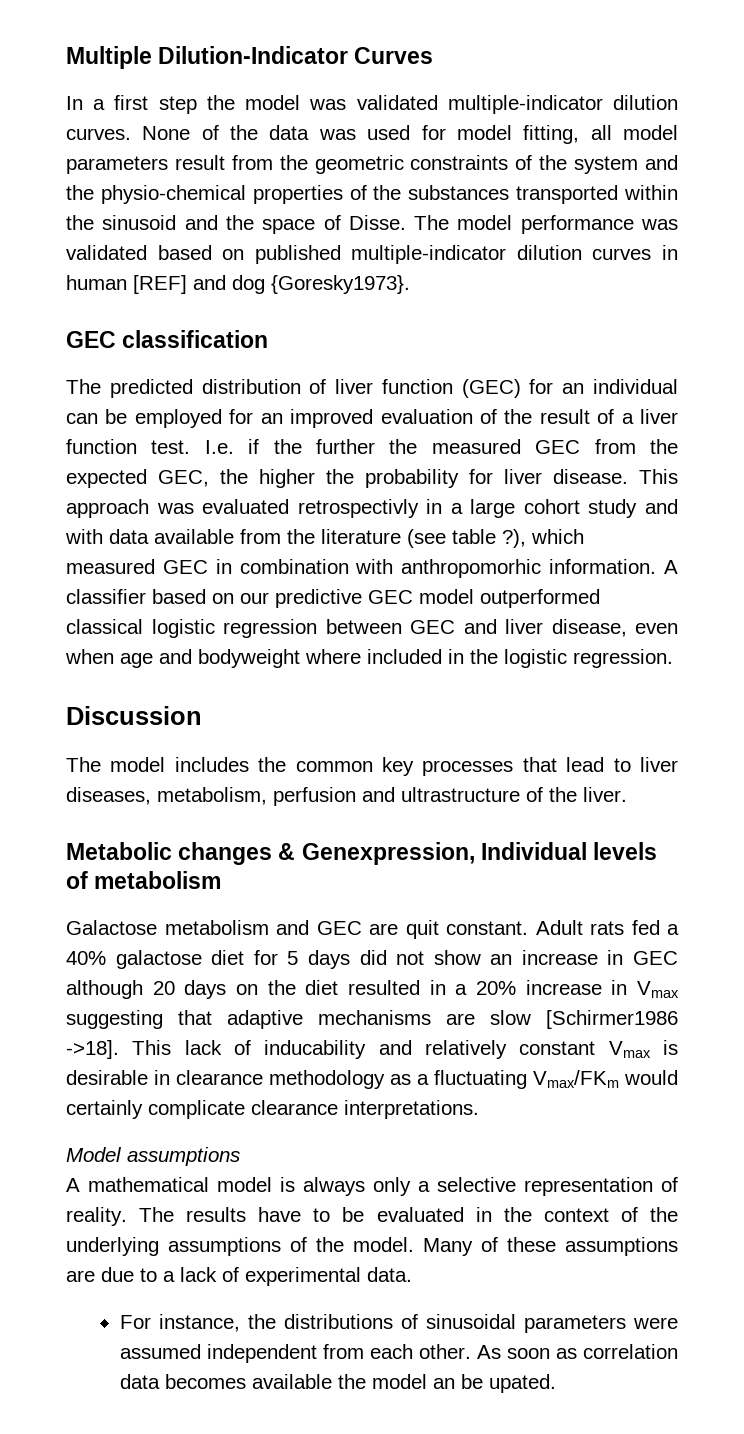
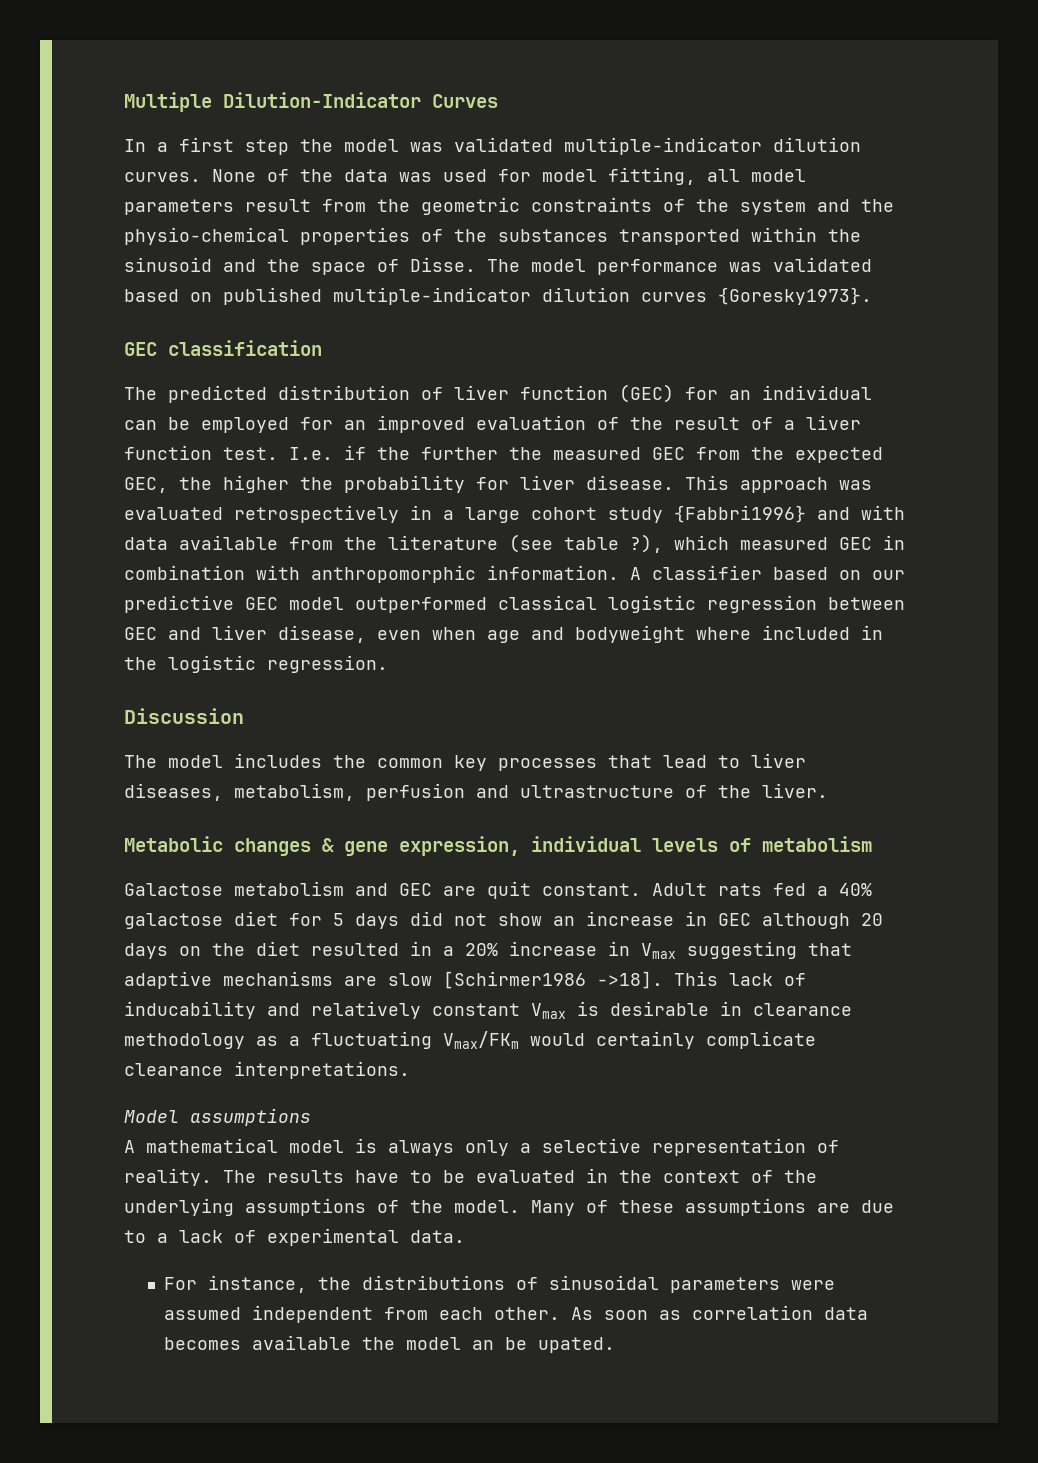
[662,245,678,260] [66,275,265,294] in human [REF] and dog -> (707, 297) none
[297,499,419,518] retrospectivly -> [234,505,399,523] retrospectively
(638, 508) none -> [674,505,806,523] {Fabbri1996}
[401,559,542,578] anthropomorhic -> [311,565,476,583] anthropomorphic
[301,842,587,865] Genexpression, Individual -> [344,836,641,856] gene expression, individual

